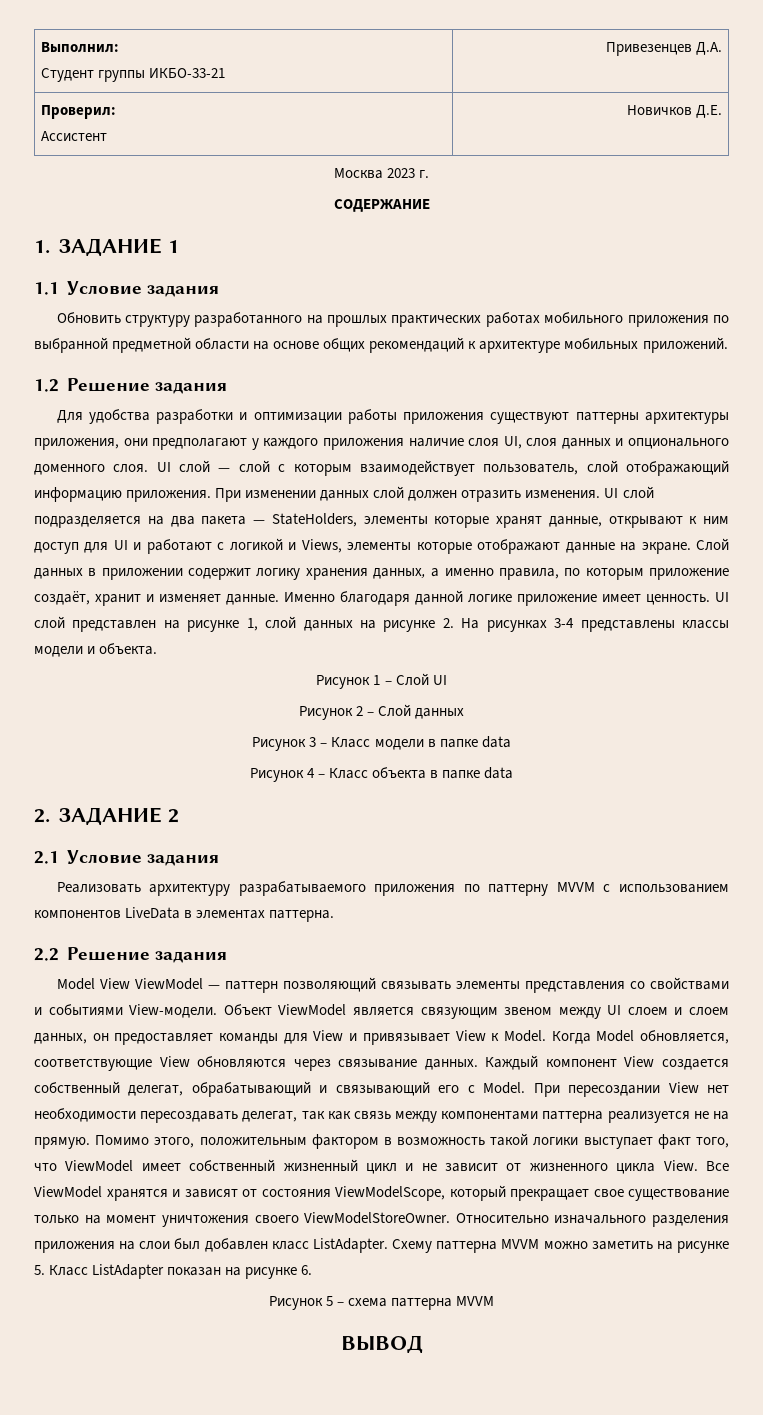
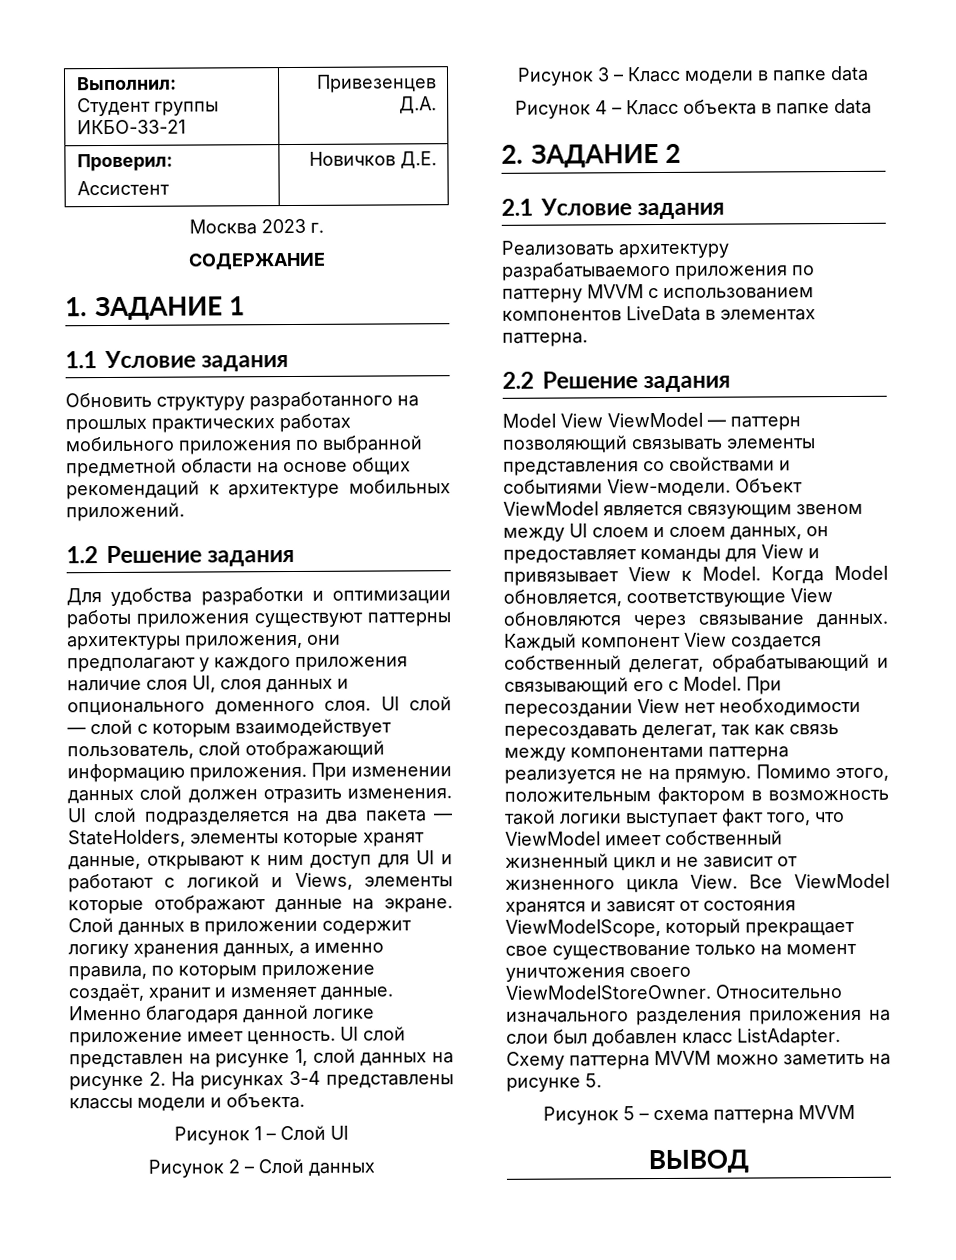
[49,1264,313,1279] Класс ListAdapter показан на рисунке 6. -> (602, 1080) none

